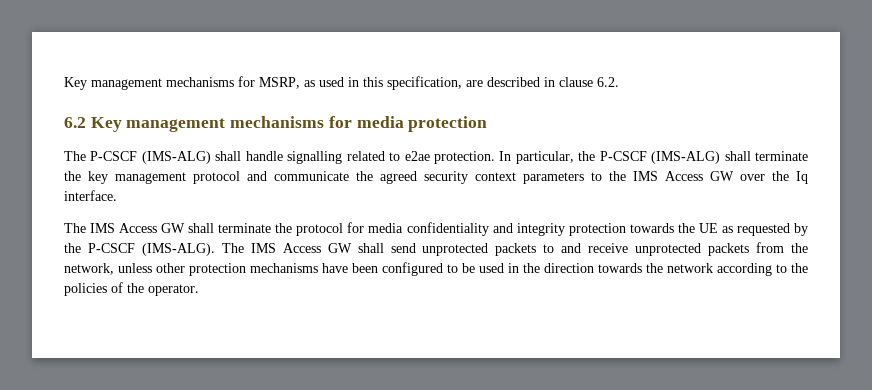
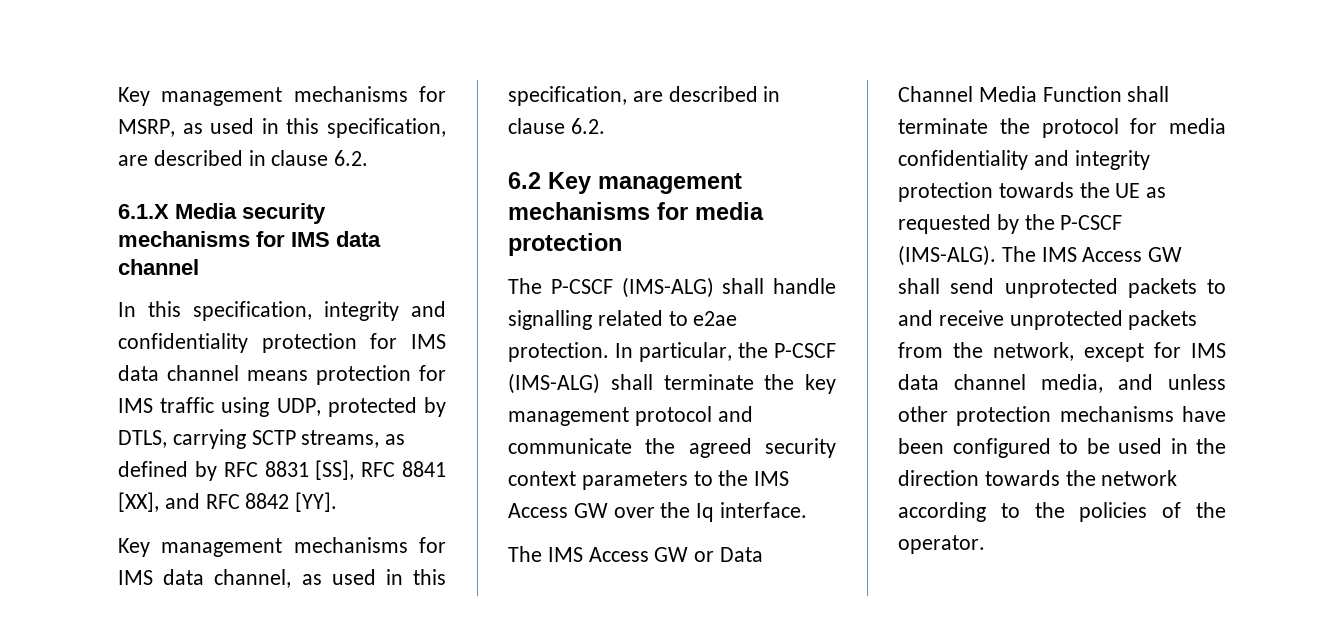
(619, 82) none -> [118,203,326,224] [118,231,381,247] [118,259,199,275] [118,301,446,321] [118,333,446,353] [118,365,446,385] [118,397,447,417] [118,429,406,449] [118,460,447,481] [118,492,338,512] [118,537,446,557] [118,569,446,588] [508,86,781,106] [508,118,605,134] // 6.1.X Media security mechanisms for IMS data channel // In this specification, integrity and confidentiality protection for IMS data channel means protection for IMS traffic using UDP, protected by DTLS, carrying SCTP streams, as defined by RFC 8831 [SS], RFC 8841 [XX], and RFC 8842 [YY]. // Key management mechanisms for IMS data channel, as used in this specification, are described in clause 6.2.
(186, 228) none -> [694,547,764,562] [898,86,1122,102] or Data Channel Media Function
(114, 269) none -> [1084,342,1226,362] [898,374,1153,393] except for IMS data channel media, and

